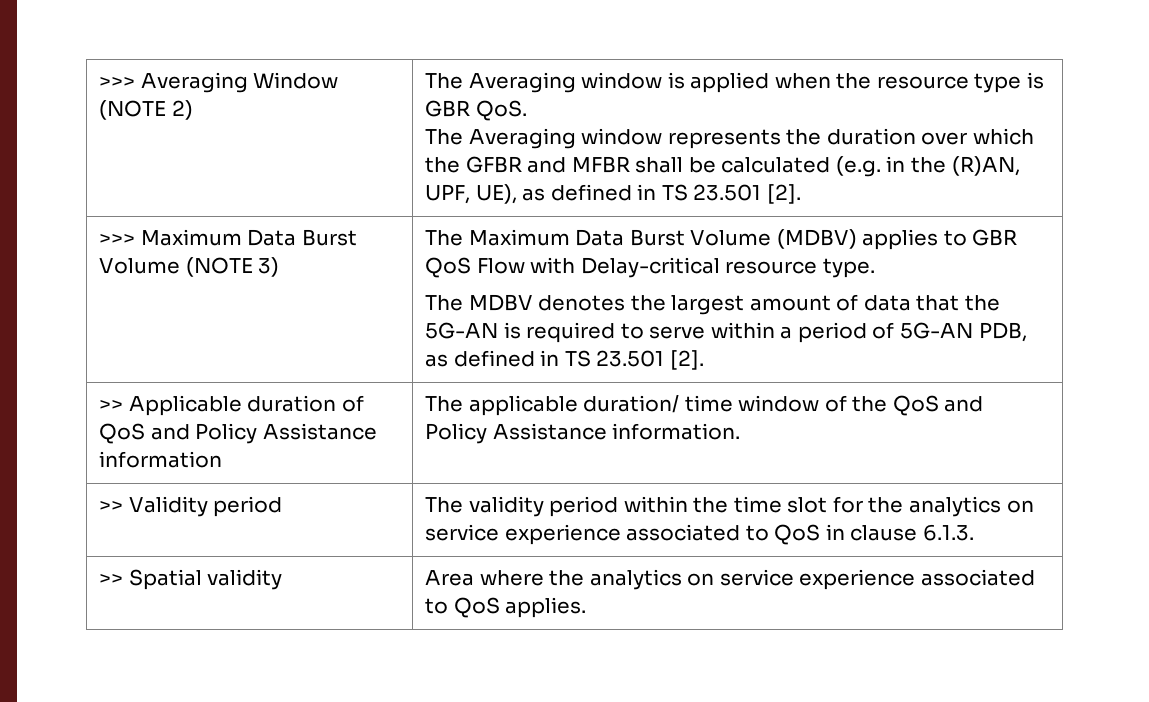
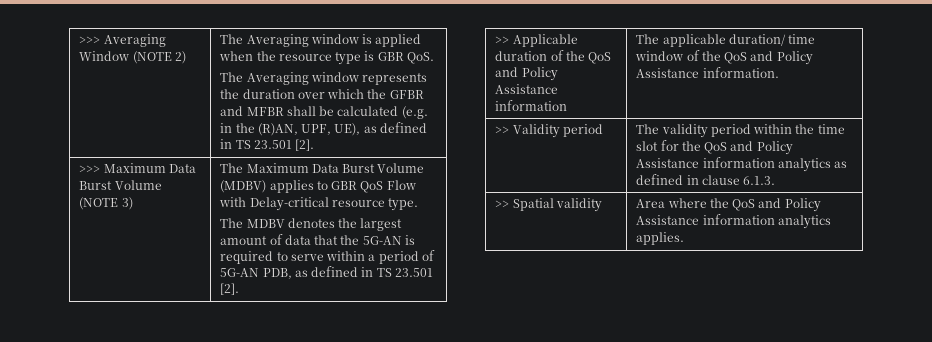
(364, 403) none -> [565,51,585,61] the
[908,496,1034,517] [425,524,821,545] analytics on service experience associated to QoS -> [704,141,793,155] [636,157,848,172] [636,174,684,185] QoS and Policy Assistance information analytics as defined
[589,569,1035,590] [425,597,500,618] analytics on service experience associated to QoS -> [732,198,821,212] [636,214,831,229] QoS and Policy Assistance information analytics

